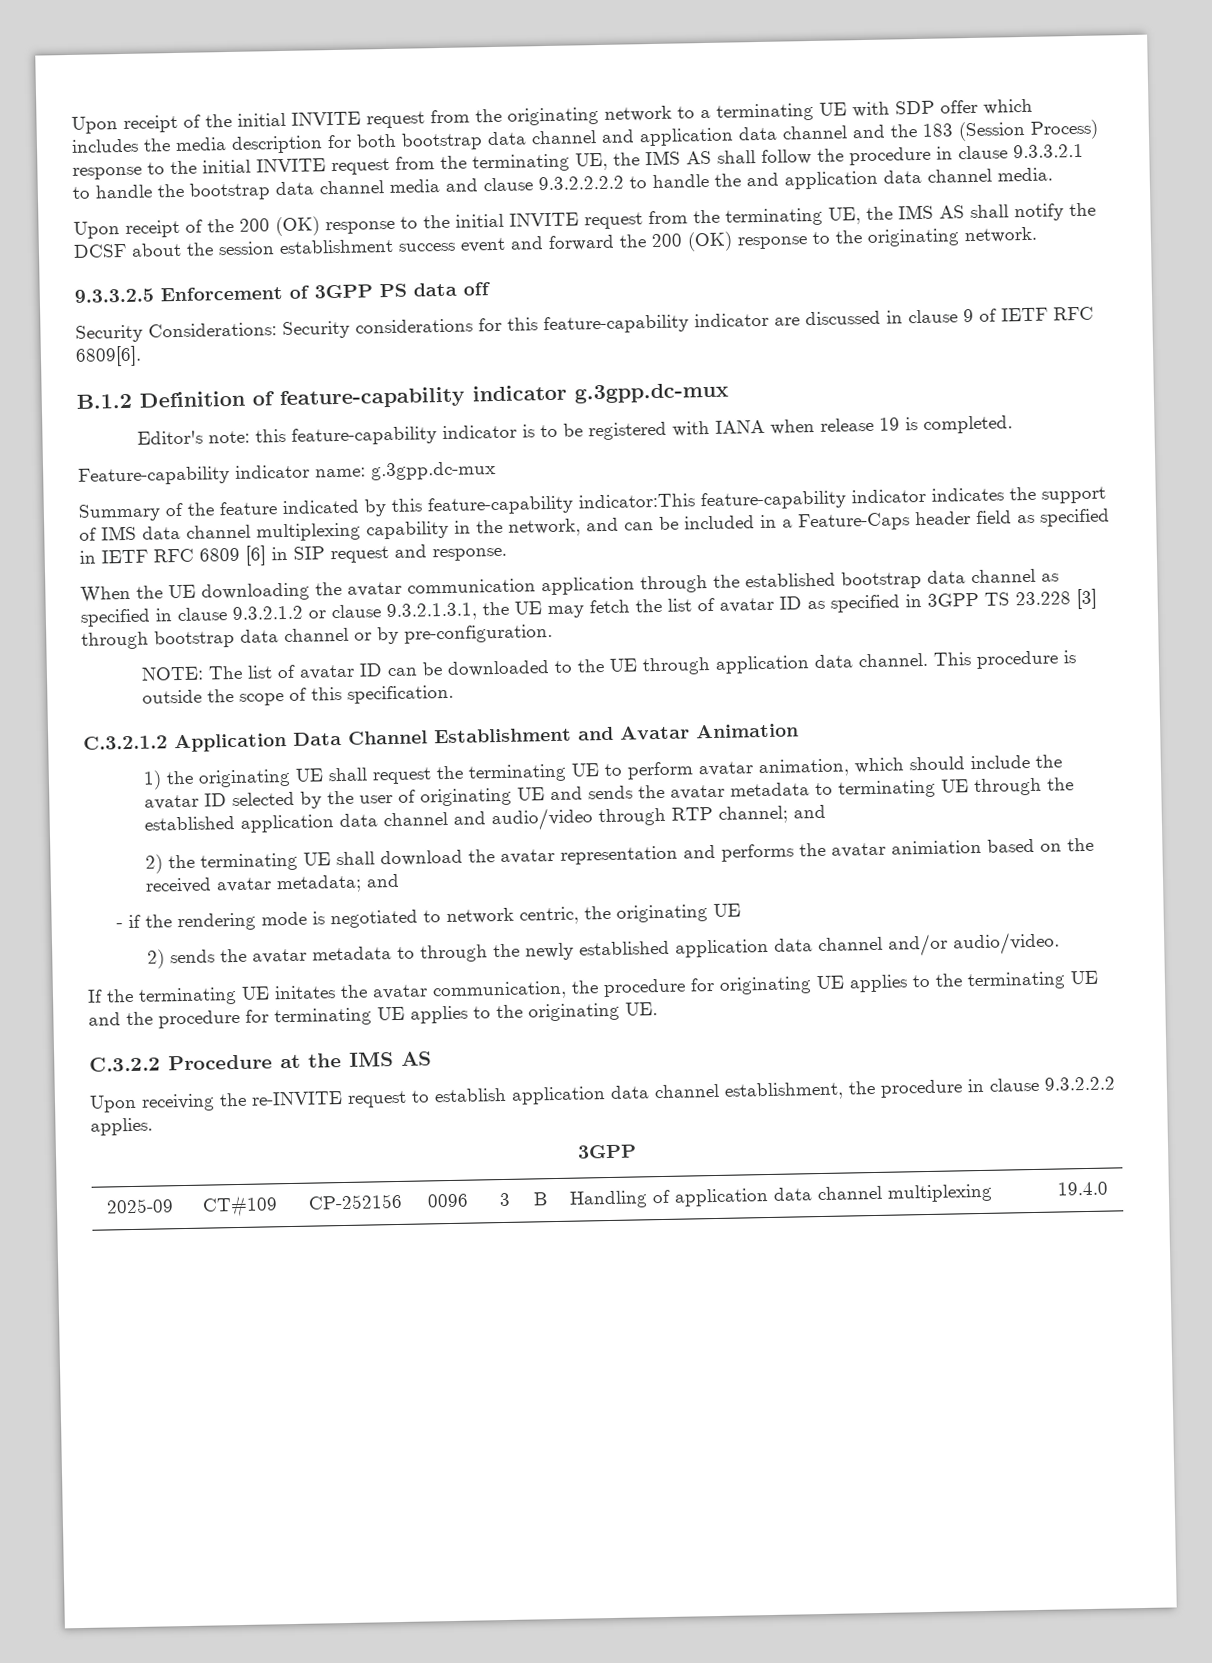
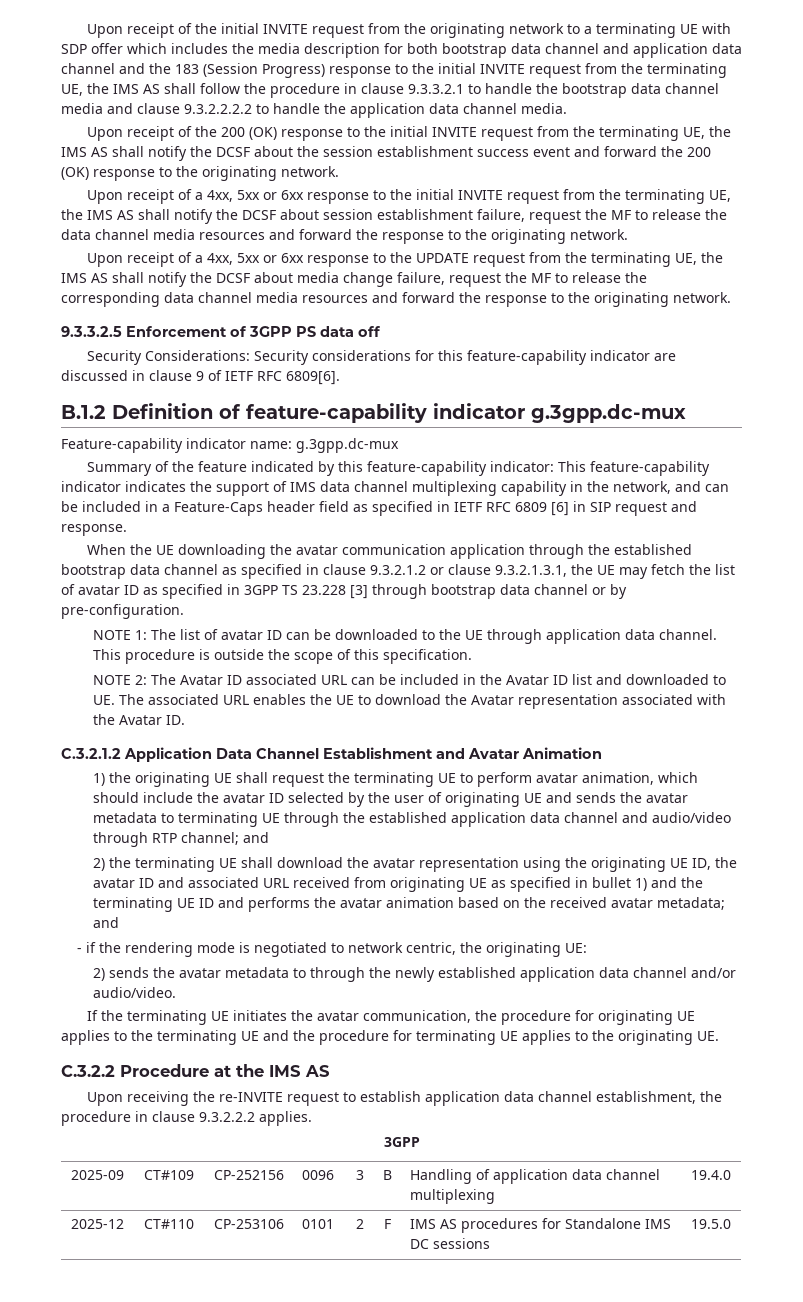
[1030,119,1099,140] Process) -> [262,64,325,78] Progress)
[746,172,779,187] and -> (346, 108) none
(1037, 235) none -> [87,189,732,204] [61,209,727,224] [61,229,628,244] [87,252,724,267] [61,272,647,287] [61,292,731,307] // Upon receipt of a 4xx, 5xx or 6xx response to the initial INVITE request from the terminating UE, the IMS AS shall notify the DCSF about session establishment failure, request the MF to release the data channel media resources and forward the response to the originating network. // Upon receipt of a 4xx, 5xx or 6xx response to the UPDATE request from the terminating UE, the IMS AS shall notify the DCSF about media change failure, request the MF to release the corresponding data channel media resources and forward the response to the originating network.
[136,415,1013,446] // Editor's note: this feature-capability indicator is to be registered with IANA when release 19 is completed. -> (686, 413) none
[578,493,695,509] indicator:This -> [490,461,587,472] indicator: This
[140,666,204,681] NOTE: -> [92,630,147,640] NOTE 1:
(454, 694) none -> [92,674,726,685] [92,694,726,709] [92,714,185,725] // NOTE 2: The Avatar ID associated URL can be included in the Avatar ID list and downloaded to UE. The associated URL enables the UE to download the Avatar representation associated with the Avatar ID.
(678, 855) none -> [522,857,737,872] [92,877,703,892] [92,897,214,912] using the originating UE ID, the avatar ID and associated URL received from originating UE as specified in bullet 1) and the terminating UE ID
[890,839,982,855] animiation -> [385,897,454,908] animation
[712,903,741,918] UE -> [564,943,587,953] UE:
[274,985,336,1000] initates -> [233,1010,288,1021] initiates
(1108, 1188) none -> [71,1219,124,1229] [143,1219,194,1229] [213,1219,284,1229] [302,1219,335,1229] [355,1219,364,1229] [383,1219,391,1229] [410,1218,672,1233] [410,1238,491,1249] [691,1219,731,1229] // 2025-12 | CT#110 | CP-253106 | 0101 | 2 | F | IMS AS procedures for Standalone IMS DC sessions | 19.5.0

